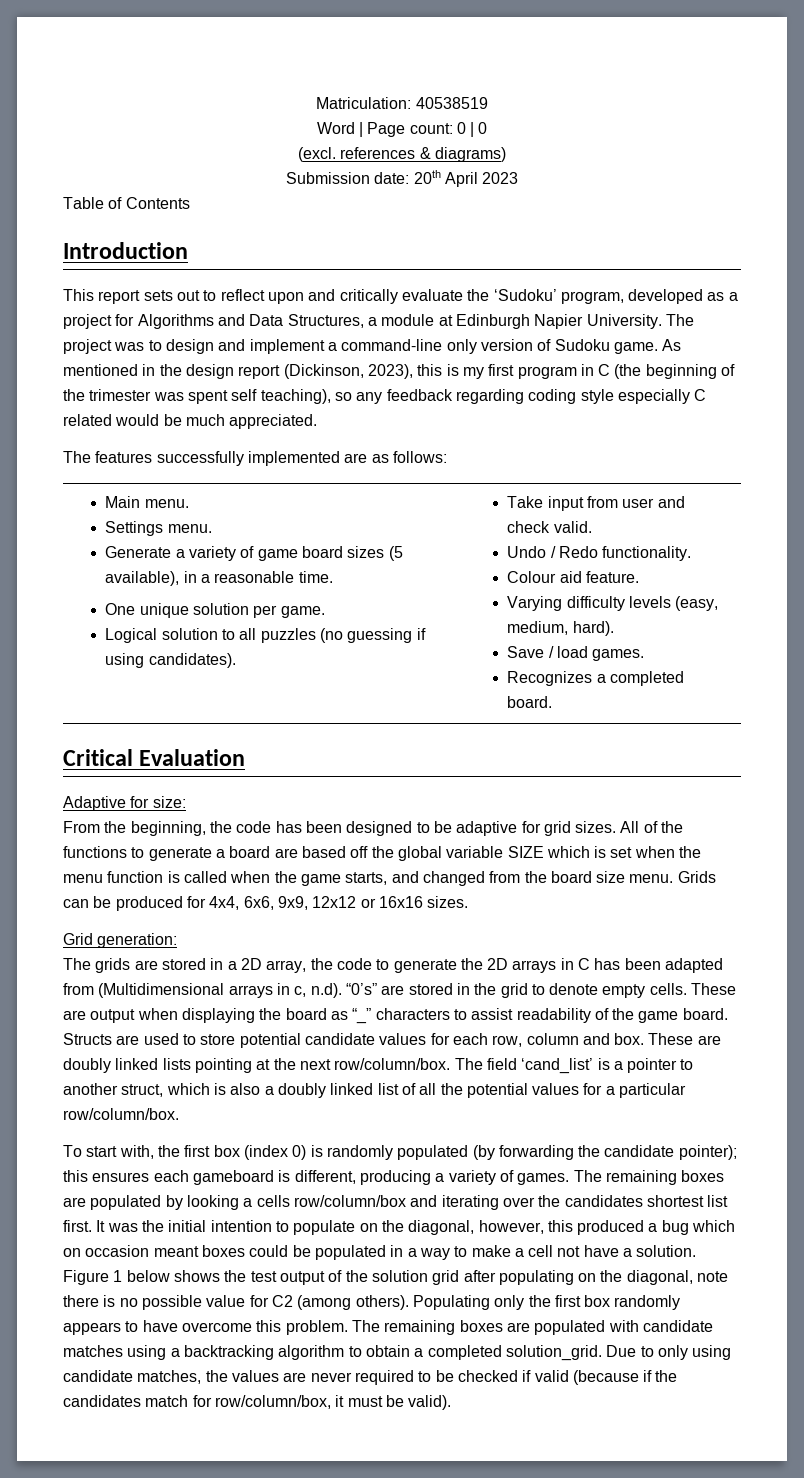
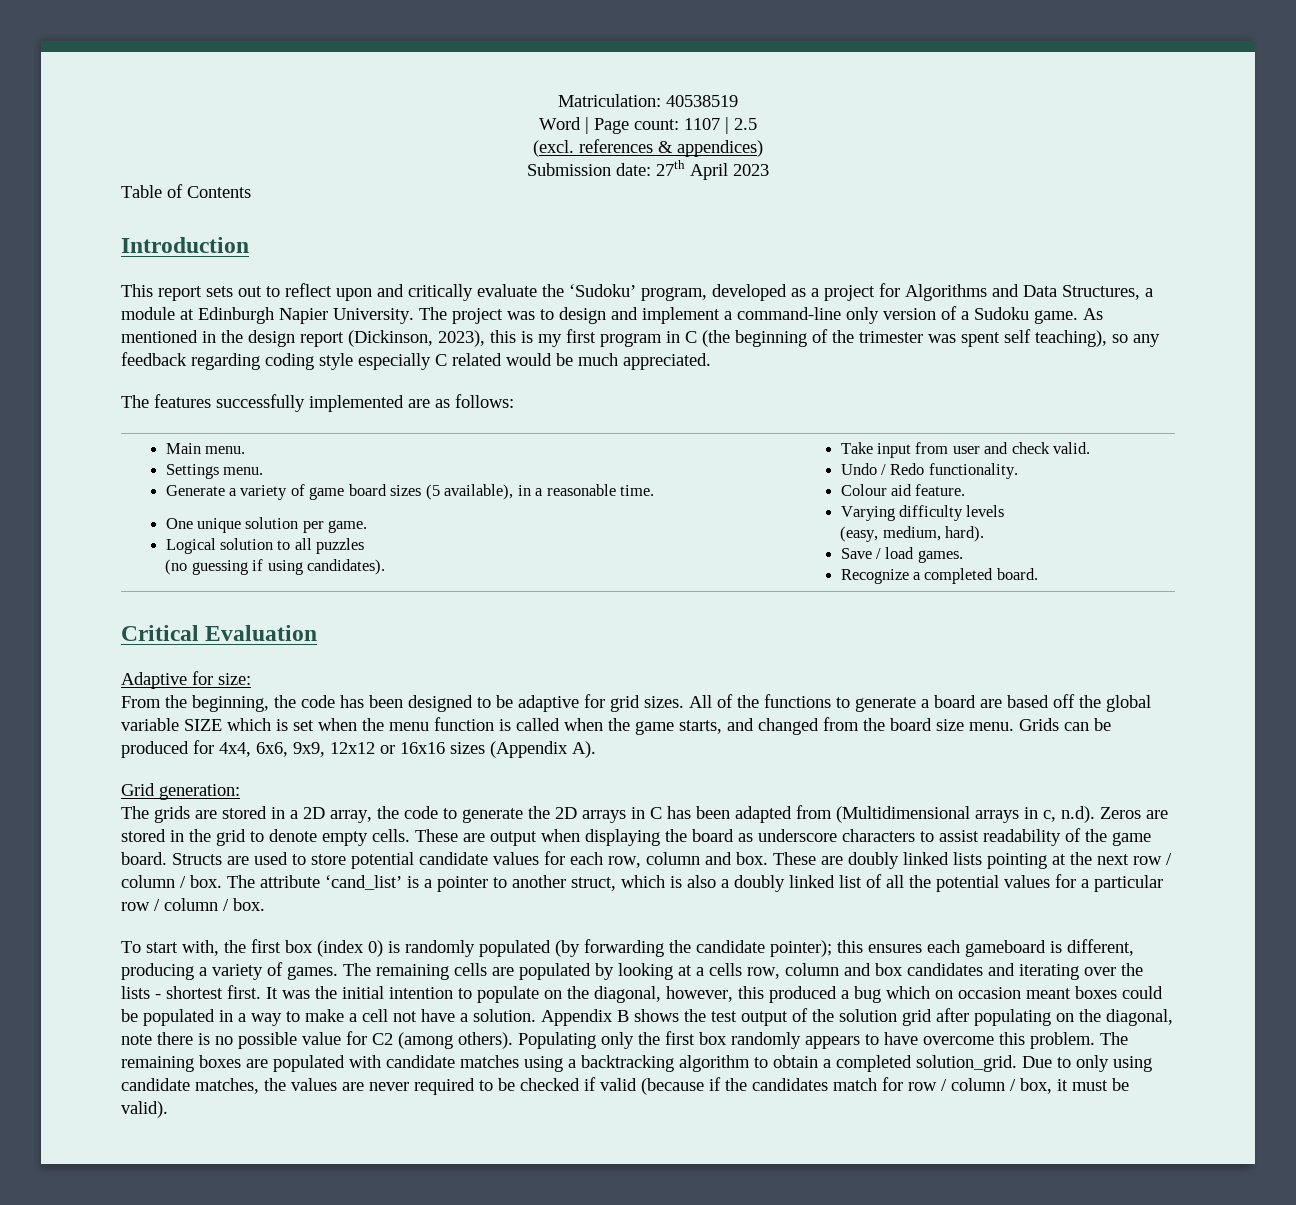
[456,122,488,137] 0 | 0 -> [684,117,757,134] 1107 | 2.5
[434,147,506,162] diagrams) -> [677,140,763,157] appendices)
[413,170,441,184] 20th -> [656,160,685,176] 27th
(552, 345) none -> [961,311,969,320] a
(316, 635) none -> (365, 546) //
(671, 602) none -> (1005, 511) //
[507,671,593,686] Recognizes -> [840,569,909,584] Recognize
[427,896,469,908] sizes. -> [450,741,596,758] sizes (Appendix A).
[345,983,377,995] “0’s” -> [1100,807,1141,819] Zeros
[352,1008,372,1024] “_” -> [758,829,837,842] underscore
[334,1058,517,1070] row/column/box. The field -> [1133,853,1172,865] [121,875,320,888] row / column / box. The attribute
[63,1108,179,1120] row/column/box. -> [121,898,265,911] row / column / box.
[681,1170,725,1182] boxes -> [454,963,487,976] cells
(239, 1202) none -> [678,965,692,976] at
[293,1195,406,1207] row/column/box -> [747,963,983,979] row, column and box candidates
[564,1195,729,1207] candidates shortest list -> [121,986,223,999] lists - shortest
[63,1270,170,1285] Figure 1 below -> [541,1009,629,1026] Appendix B
[214,1395,331,1409] row/column/box, -> [908,1078,1052,1094] row / column / box,

